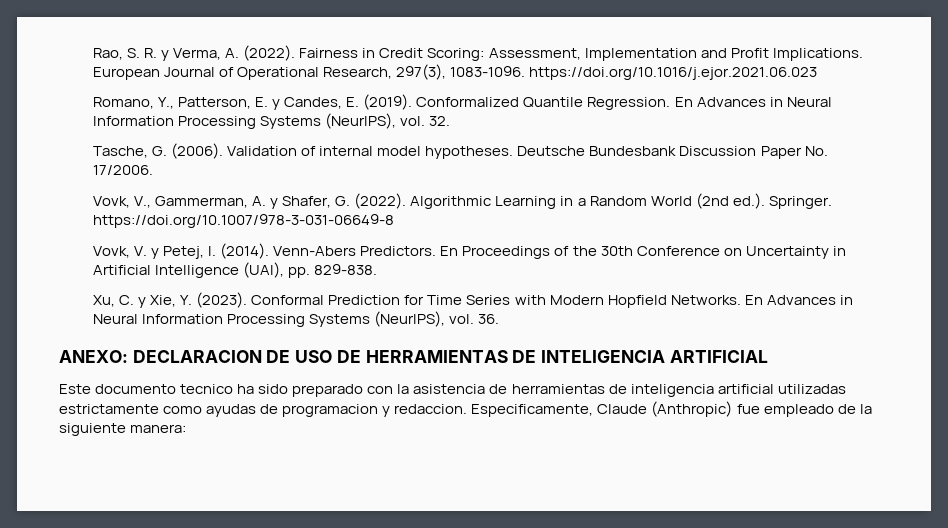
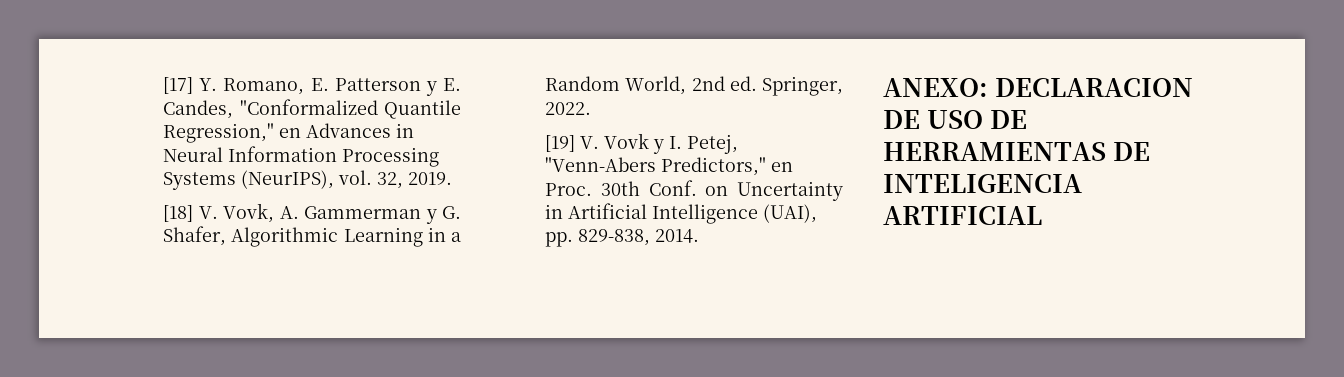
[92,45,863,61] [92,64,818,80] [92,94,832,110] [92,113,451,129] [92,143,828,159] [92,165,153,175] [92,193,407,209] Rao, S. R. y Verma, A. (2022). Fairness in Credit Scoring: Assessment, Implementation and Profit Implications. European Journal of Operational Research, 297(3), 1083-1096. https://doi.org/10.1016/j.ejor.2021.06.023 // Romano, Y., Patterson, E. y Candes, E. (2019). Conformalized Quantile Regression. En Advances in Neural Information Processing Systems (NeurIPS), vol. 32. // Tasche, G. (2006). Validation of internal model hypotheses. Deutsche Bundesbank Discussion Paper No. 17/2006. // Vovk, V., Gammerman, A. y Shafer, G. (2022). -> [163,77,461,96] [163,99,462,119] [163,123,415,143] [163,146,440,167] [163,170,453,190] [163,203,461,224] [163,226,227,246] [17] Y. Romano, E. Patterson y E. Candes, "Conformalized Quantile Regression," en Advances in Neural Information Processing Systems (NeurIPS), vol. 32, 2019. // [18] V. Vovk, A. Gammerman y G. Shafer,
[650,193,832,209] [92,214,394,228] [92,243,720,259] World (2nd ed.). Springer. https://doi.org/10.1007/978-3-031-06649-8 // Vovk, V. y Petej, I. (2014). Venn-Abers Predictors. En Proceedings of the 30th Conference -> [625,76,843,96] [545,102,592,115] [545,133,739,154] [545,157,794,176] [545,180,697,196] World, 2nd ed. Springer, 2022. // [19] V. Vovk y I. Petej, "Venn-Abers Predictors," en Proc. 30th Conf.
[314,264,378,275] [92,292,853,308] [92,311,500,327] 829-838. // Xu, C. y Xie, Y. (2023). Conformal Prediction for Time Series with Modern Hopfield Networks. En Advances in Neural Information Processing Systems (NeurIPS), vol. 36. -> [578,229,700,246] 829-838, 2014.
[59,384,846,397] [59,401,872,417] [59,423,187,436] // Este documento tecnico ha sido preparado con la asistencia de herramientas de inteligencia artificial utilizadas estrictamente como ayudas de programacion y redaccion. Especificamente, Claude (Anthropic) fue empleado de la siguiente manera: -> (1042, 215) none

